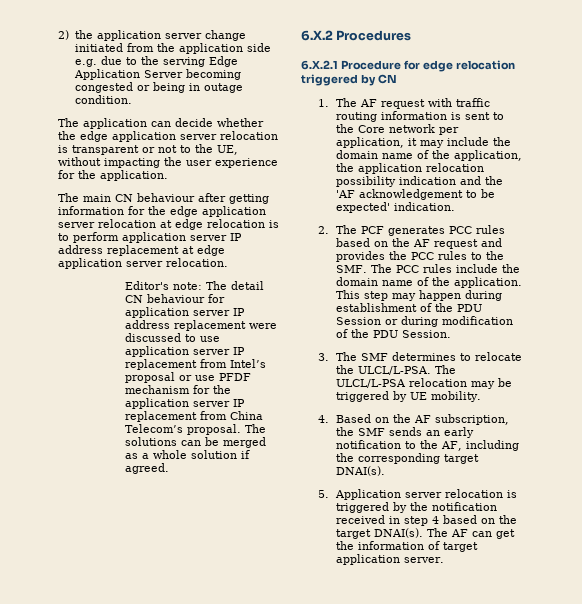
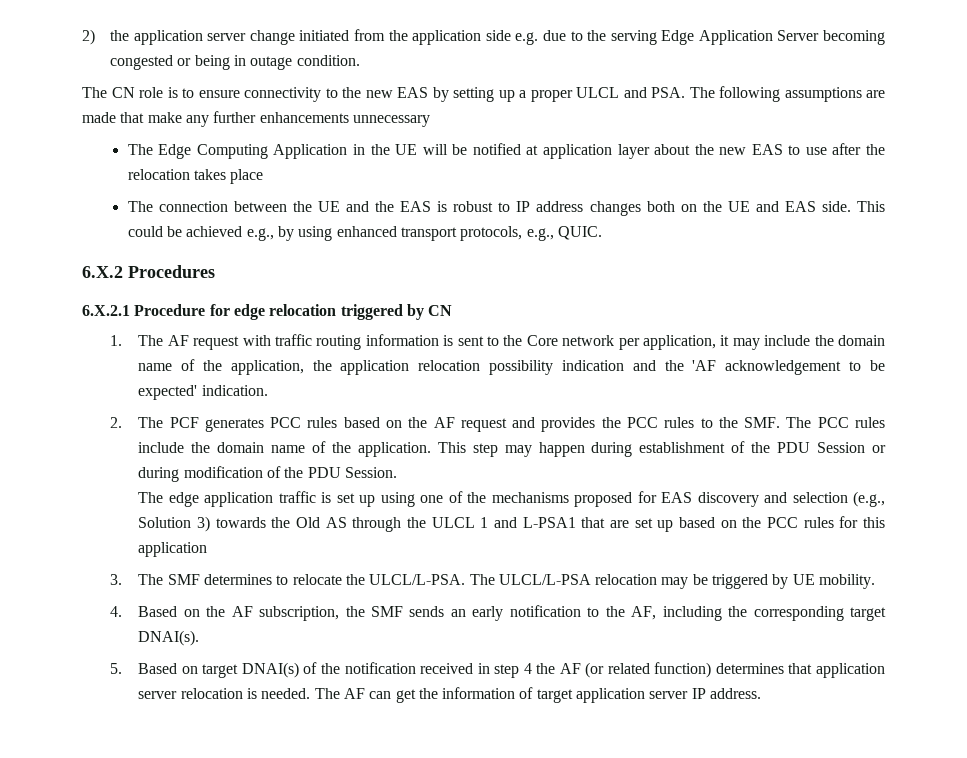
[83,118,264,129] [58,131,278,142] [58,144,238,155] [58,157,278,168] [58,170,168,181] [58,193,269,204] [58,206,266,217] [58,219,279,230] [58,232,242,243] [58,245,225,256] [58,258,228,269] [124,281,264,290] [124,294,225,303] [124,307,245,318] [124,320,277,331] [124,333,220,342] [124,346,245,357] [124,359,266,370] [124,372,251,383] [124,385,231,394] [124,398,245,409] [124,411,263,422] [124,424,266,435] [124,437,266,448] [124,450,250,459] [124,463,169,474] application can decide whether the edge application server relocation is transparent or not to the UE, without impacting the user experience for the application. // The main CN behaviour after getting information for the edge application server relocation at edge relocation is to perform application server IP address replacement at edge application server relocation. // Editor's note: The detail CN behaviour for application server IP address replacement were discussed to use application server IP replacement from Intel’s proposal or use PFDF mechanism for the application server IP replacement from China Telecom’s proposal. The solutions can be merged as a whole solution if agreed. -> [111,86,885,102] [82,111,430,127] [127,143,886,159] [127,169,264,184] [127,201,885,216] [127,226,602,241] CN role is to ensure connectivity to the new EAS by setting up a proper ULCL and PSA. The following assumptions are made that make any further enhancements unnecessary // The Edge Computing Application in the UE will be notified at application layer about the new EAS to use after the relocation takes place // The connection between the UE and the EAS is robust to IP address changes both on the UE and EAS side. This could be achieved e.g., by using enhanced transport protocols, e.g., QUIC.
(451, 334) none -> [138,491,886,507] [138,516,886,532] [138,542,208,557] // The edge application traffic is set up using one of the mechanisms proposed for EAS discovery and selection (e.g., Solution 3) towards the Old AS through the ULCL 1 and L-PSA1 that are set up based on the PCC rules for this application
[334,489,517,500] [335,502,407,513] Application server relocation is triggered by -> [138,662,318,678] Based on target DNAI(s) of
[442,515,517,524] [335,528,423,539] based on the target DNAI(s). -> [536,662,885,678] [138,688,311,699] the AF (or related function) determines that application server relocation is needed.
[403,557,444,563] server. -> [649,688,762,699] server IP address.

